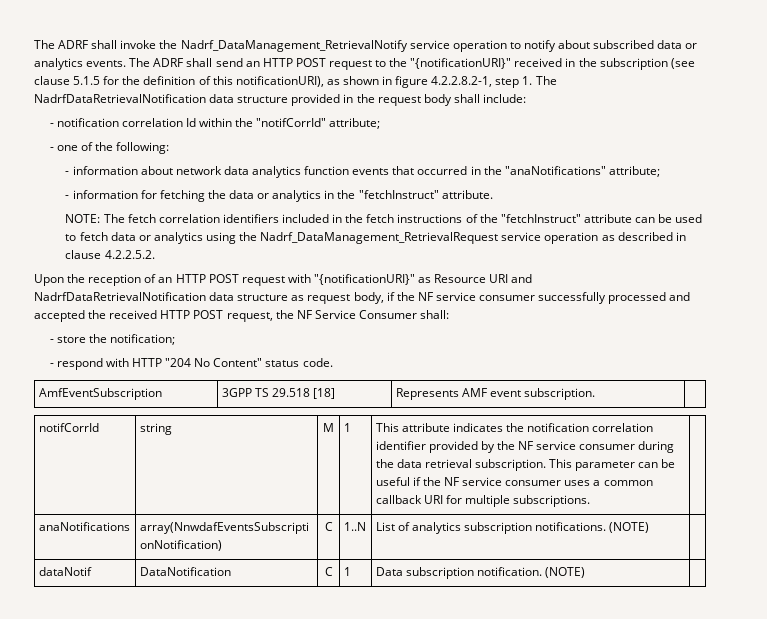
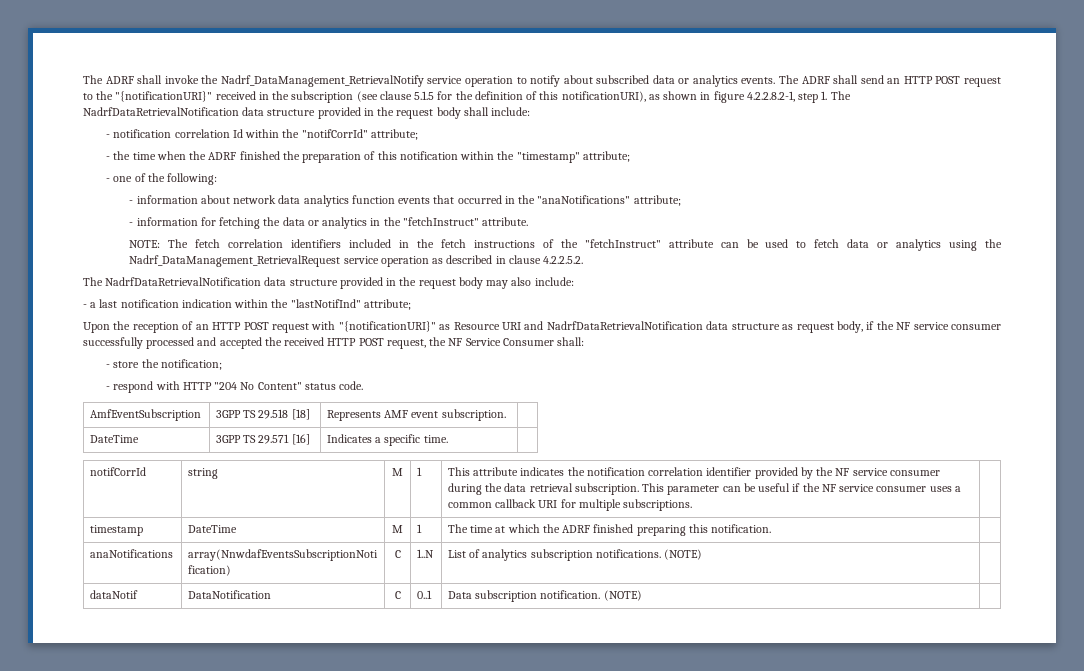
(381, 123) none -> [106,151,630,163] // - the time when the ADRF finished the preparation of this notification within the "timestamp" attribute;
(155, 254) none -> [83,277,574,289] [83,299,411,310] // The NadrfDataRetrievalNotification data structure provided in the request body may also include: // - a last notification indication within the "lastNotifInd" attribute;
(596, 394) none -> [90,435,140,443] [216,434,310,445] [327,434,448,446] // DateTime | 3GPP TS 29.571 [16] | Indicates a specific time. |
(591, 501) none -> [90,525,144,536] [188,525,238,533] [392,525,403,533] [417,524,423,533] [448,524,772,536] // timestamp | DateTime | M | 1 | The time at which the ADRF finished preparing this notification. |
[343,567,351,576] 1 -> [417,590,433,599] 0..1

